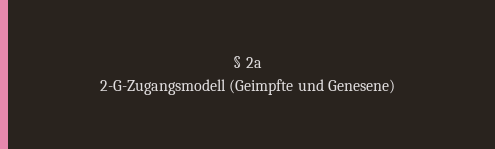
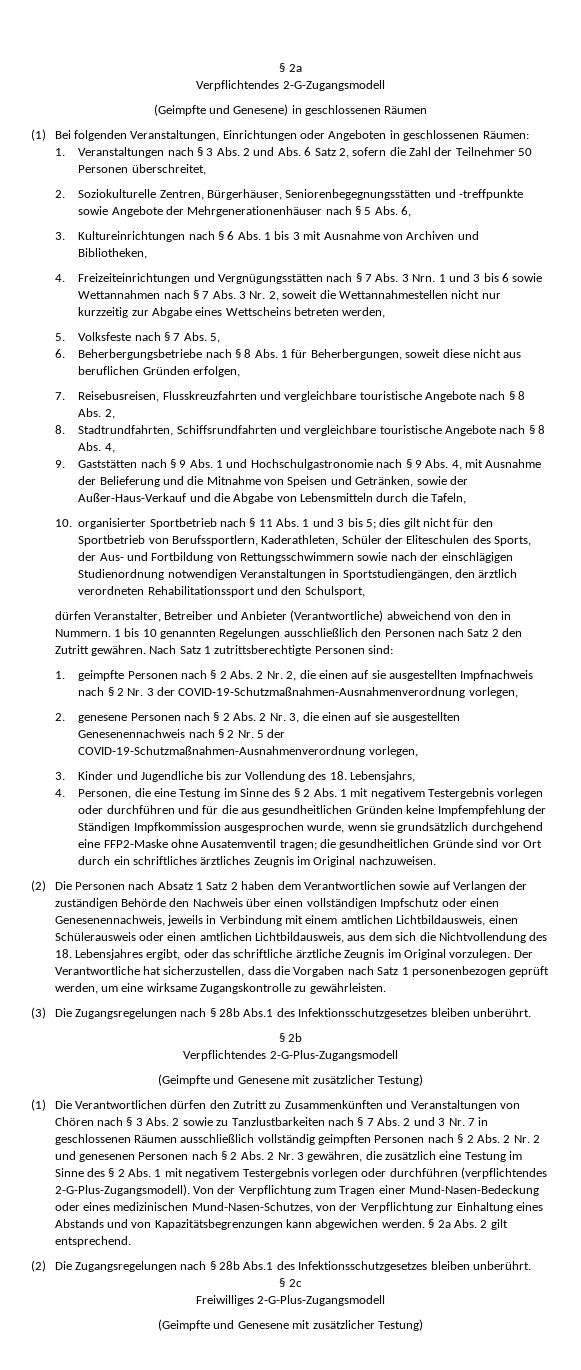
(262, 62) none -> [196,80,280,91] Verpflichtendes
(227, 87) none -> (385, 85) //
(395, 86) none -> [291,105,428,116] [31,129,529,141] [54,147,533,158] [78,164,206,175] [54,189,524,200] [78,206,412,217] [54,231,479,242] [78,248,148,259] [54,273,543,284] [78,290,501,301] [78,307,386,318] [54,332,221,343] [54,349,522,360] [78,366,240,377] [54,391,526,402] [78,408,115,419] [54,425,546,436] [78,442,115,453] [54,459,542,470] [78,476,468,487] [78,493,467,504] [54,518,493,529] [78,535,532,546] [78,552,513,563] [78,569,518,580] [78,586,365,597] [54,610,511,622] [54,628,523,639] [54,645,394,656] [54,670,534,681] [78,687,518,698] [54,712,461,723] [78,729,286,738] [78,746,418,757] [54,771,416,782] [54,788,544,799] [78,805,546,816] [78,822,543,833] [78,839,542,850] [78,856,436,867] [31,880,528,892] [54,898,499,909] [54,915,518,926] [54,932,548,943] [54,949,533,960] [54,966,550,977] [54,983,386,994] [31,1007,531,1019] [278,1033,303,1042] [183,1050,398,1061] [158,1074,423,1086] [31,1099,520,1111] [54,1117,489,1126] [54,1134,541,1145] [54,1151,523,1162] [54,1167,548,1179] [54,1184,540,1196] [54,1202,543,1213] [54,1219,508,1230] [54,1236,131,1247] [31,1260,531,1272] [279,1278,302,1287] [195,1295,386,1306] [158,1319,423,1331] in geschlossenen Räumen // (1) Bei folgenden Veranstaltungen, Einrichtungen oder Angeboten in geschlossenen Räumen: // 1. Veranstaltungen nach § 3 Abs. 2 und Abs. 6 Satz 2, sofern die Zahl der Teilnehmer 50 Personen überschreitet, // 2. Soziokulturelle Zentren, Bürgerhäuser, Seniorenbegegnungsstätten und -treffpunkte sowie Angebote der Mehrgenerationenhäuser nach § 5 Abs. 6, // 3. Kultureinrichtungen nach § 6 Abs. 1 bis 3 mit Ausnahme von Archiven und Bibliotheken, // 4. Freizeiteinrichtungen und Vergnügungsstätten nach § 7 Abs. 3 Nrn. 1 und 3 bis 6 sowie Wettannahmen nach § 7 Abs. 3 Nr. 2, soweit die Wettannahmestellen nicht nur kurzzeitig zur Abgabe eines Wettscheins betreten werden, // 5. Volksfeste nach § 7 Abs. 5, // 6. Beherbergungsbetriebe nach § 8 Abs. 1 für Beherbergungen, soweit diese nicht aus beruflichen Gründen erfolgen, // 7. Reisebusreisen, Flusskreuzfahrten und vergleichbare touristische Angebote nach § 8 Abs. 2, // 8. Stadtrundfahrten, Schiffsrundfahrten und vergleichbare touristische Angebote nach § 8 Abs. 4, // 9. Gaststätten nach § 9 Abs. 1 und Hochschulgastronomie nach § 9 Abs. 4, mit Ausnahme der Belieferung und die Mitnahme von Speisen und Getränken, sowie der Außer-Haus-Verkauf und die Abgabe von Lebensmitteln durch die Tafeln, // 10. organisierter Sportbetrieb nach § 11 Abs. 1 und 3 bis 5; dies gilt nicht für den Sportbetrieb von Berufssportlern, Kaderathleten, Schüler der Eliteschulen des Sports, der Aus- und Fortbildung von Rettungsschwimmern sowie nach der einschlägigen Studienordnung notwendigen Veranstaltungen in Sportstudiengängen, den ärztlich verordneten Rehabilitationssport und den Schulsport, // dürfen Veranstalter, Betreiber und Anbieter (Verantwortliche) abweichend von den in Nummern. 1 bis 10 genannten Regelungen ausschließlich den Personen nach Satz 2 den Zutritt gewähren. Nach Satz 1 zutrittsberechtigte Personen sind: // 1. geimpfte Personen nach § 2 Abs. 2 Nr. 2, die einen auf sie ausgestellten Impfnachweis nach § 2 Nr. 3 der COVID-19-Schutzmaßnahmen-Ausnahmenverordnung vorlegen, // 2. genesene Personen nach § 2 Abs. 2 Nr. 3, die einen auf sie ausgestellten Genesenennachweis nach § 2 Nr. 5 der COVID-19-Schutzmaßnahmen-Ausnahmenverordnung vorlegen, // 3. Kinder und Jugendliche bis zur Vollendung des 18. Lebensjahrs, // 4. Personen, die eine Testung im Sinne des § 2 Abs. 1 mit negativem Testergebnis vorlegen oder durchführen und für die aus gesundheitlichen Gründen keine Impfempfehlung der Ständigen Impfkommission ausgesprochen wurde, wenn sie grundsätzlich durchgehend eine FFP2-Maske ohne Ausatemventil tragen; die gesundheitlichen Gründe sind vor Ort durch ein schriftliches ärztliches Zeugnis im Original nachzuweisen. // (2) Die Personen nach Absatz 1 Satz 2 haben dem Verantwortlichen sowie auf Verlangen der zuständigen Behörde den Nachweis über einen vollständigen Impfschutz oder einen Genesenennachweis, jeweils in Verbindung mit einem amtlichen Lichtbildausweis, einen Schülerausweis oder einen amtlichen Lichtbildausweis, aus dem sich die Nichtvollendung des 18. Lebensjahres ergibt, oder das schriftliche ärztliche Zeugnis im Original vorzulegen. Der Verantwortliche hat sicherzustellen, dass die Vorgaben nach Satz 1 personenbezogen geprüft werden, um eine wirksame Zugangskontrolle zu gewährleisten. // (3) Die Zugangsregelungen nach § 28b Abs.1 des Infektionsschutzgesetzes bleiben unberührt. // § 2b // Verpflichtendes 2-G-Plus-Zugangsmodell // (Geimpfte und Genesene mit zusätzlicher Testung) // (1) Die Verantwortlichen dürfen den Zutritt zu Zusammenkünften und Veranstaltungen von Chören nach § 3 Abs. 2 sowie zu Tanzlustbarkeiten nach § 7 Abs. 2 und 3 Nr. 7 in geschlossenen Räumen ausschließlich vollständig geimpften Personen nach § 2 Abs. 2 Nr. 2 und genesenen Personen nach § 2 Abs. 2 Nr. 3 gewähren, die zusätzlich eine Testung im Sinne des § 2 Abs. 1 mit negativem Testergebnis vorlegen oder durchführen (verpflichtendes 2-G-Plus-Zugangsmodell). Von der Verpflichtung zum Tragen einer Mund-Nasen-Bedeckung oder eines medizinischen Mund-Nasen-Schutzes, von der Verpflichtung zur Einhaltung eines Abstands und von Kapazitätsbegrenzungen kann abgewichen werden. § 2a Abs. 2 gilt entsprechend. // (2) Die Zugangsregelungen nach § 28b Abs.1 des Infektionsschutzgesetzes bleiben unberührt. // § 2c // Freiwilliges 2-G-Plus-Zugangsmodell // (Geimpfte und Genesene mit zusätzlicher Testung)

